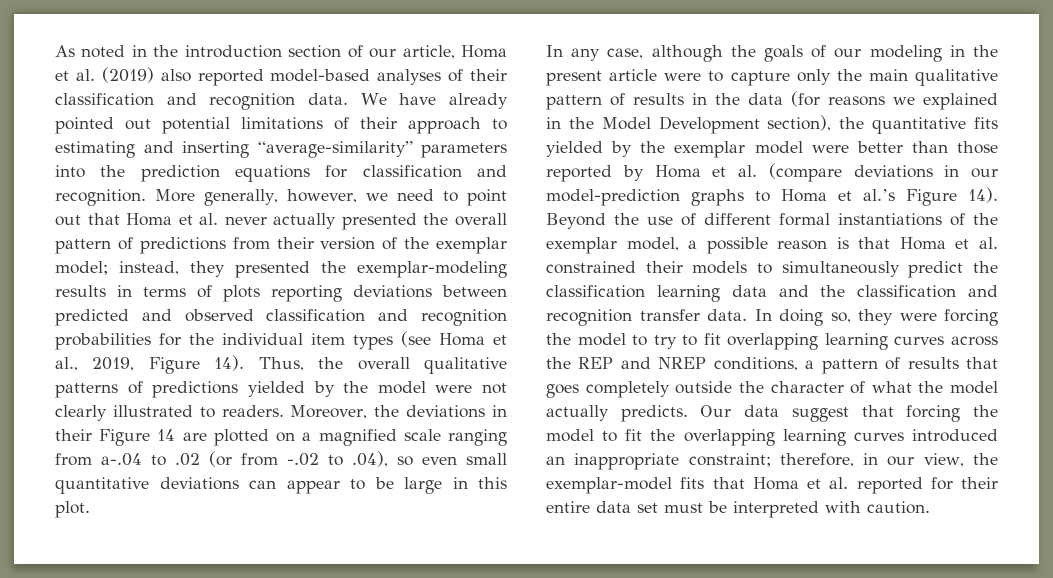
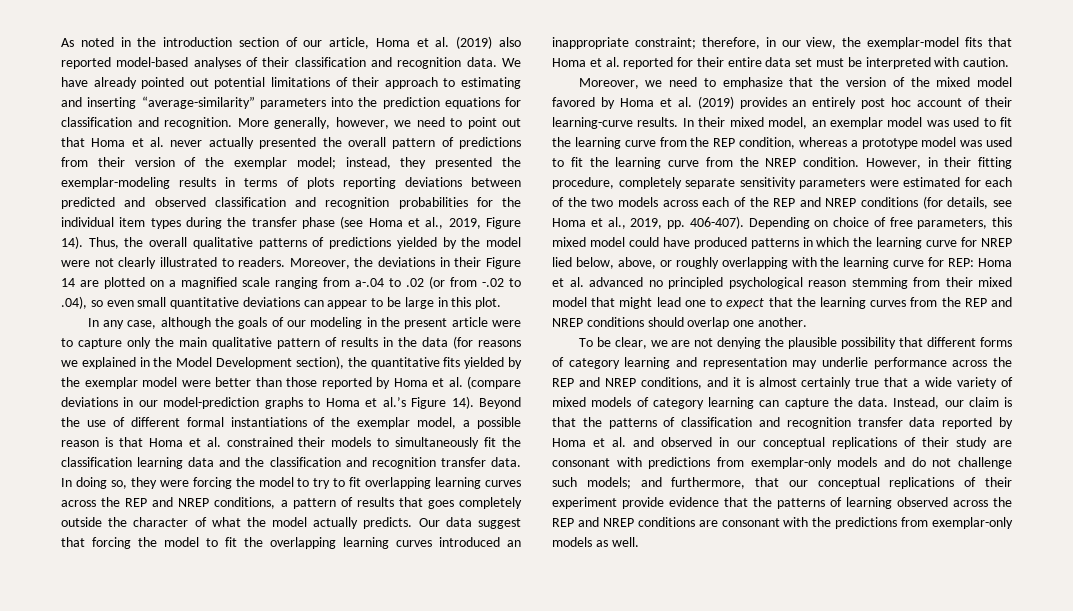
(393, 342) none -> [186,217,335,229] during the transfer phase
[908,261,964,278] predict -> [484,437,497,447] fit
(930, 507) none -> [578,77,1012,89] [552,96,1012,109] [552,117,1013,129] [552,137,1012,149] [552,157,1012,169] [552,177,1012,189] [552,196,1012,209] [552,216,1012,229] [552,237,1013,249] [552,257,1013,269] [552,277,1012,289] [552,297,1013,309] [552,317,807,329] [578,337,1012,349] [552,357,1012,369] [552,377,1013,389] [552,397,1012,409] [552,417,1013,429] [552,437,1012,449] [552,457,1012,469] [552,477,1012,489] [552,497,1012,509] [552,517,1013,529] [552,537,639,547] // Moreover, we need to emphasize that the version of the mixed model favored by Homa et al. (2019) provides an entirely post hoc account of their learning-curve results. In their mixed model, an exemplar model was used to fit the learning curve from the REP condition, whereas a prototype model was used to fit the learning curve from the NREP condition. However, in their fitting procedure, completely separate sensitivity parameters were estimated for each of the two models across each of the REP and NREP conditions (for details, see Homa et al., 2019, pp. 406-407). Depending on choice of free parameters, this mixed model could have produced patterns in which the learning curve for NREP lied below, above, or roughly overlapping with the learning curve for REP: Homa et al. advanced no principled psychological reason stemming from their mixed model that might lead one to expect that the learning curves from the REP and NREP conditions should overlap one another. // To be clear, we are not denying the plausible possibility that different forms of category learning and representation may underlie performance across the REP and NREP conditions, and it is almost certainly true that a wide variety of mixed models of category learning can capture the data. Instead, our claim is that the patterns of classification and recognition transfer data reported by Homa et al. and observed in our conceptual replications of their study are consonant with predictions from exemplar-only models and do not challenge such models; and furthermore, that our conceptual replications of their experiment provide evidence that the patterns of learning observed across the REP and NREP conditions are consonant with the predictions from exemplar-only models as well.

